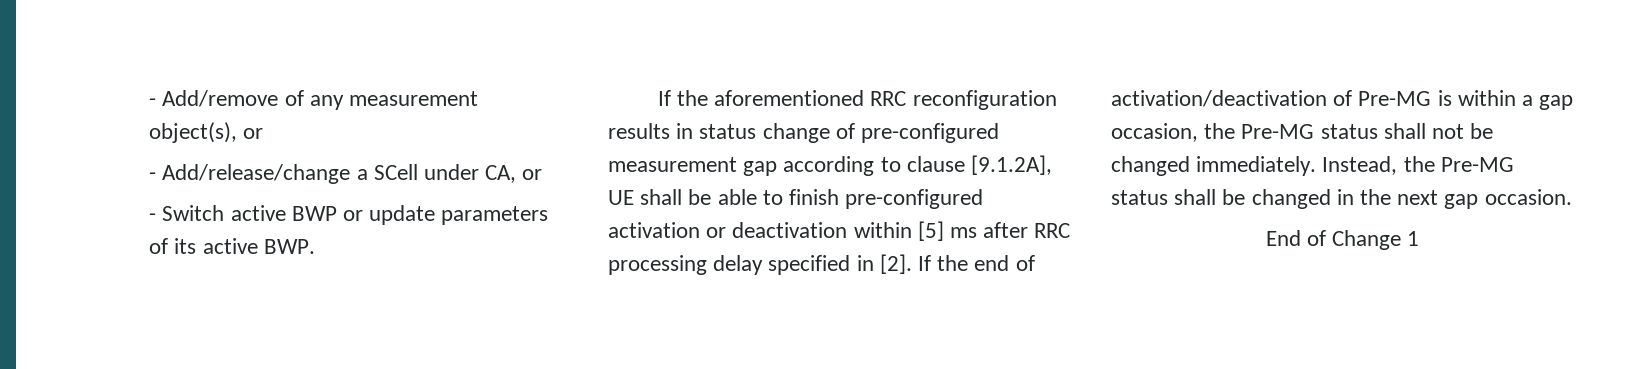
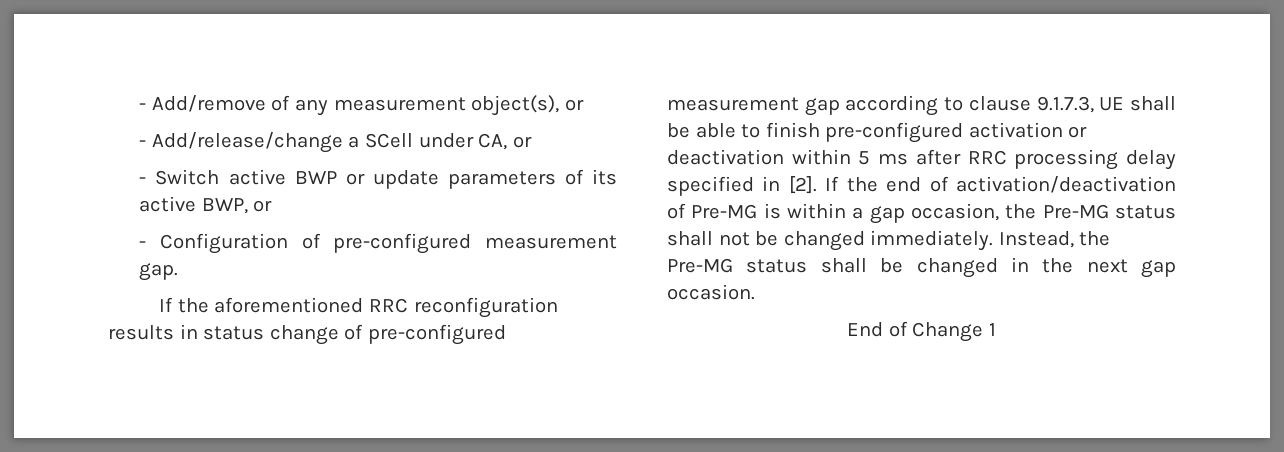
[263,239,315,254] BWP. -> [201,198,273,214] [139,233,617,254] [139,263,179,281] BWP, or // - Configuration of pre-configured measurement gap.
[971,155,1053,175] [9.1.2A], -> [1036,96,1094,113] 9.1.7.3,
[917,221,944,241] [5] -> [858,151,871,165] 5

